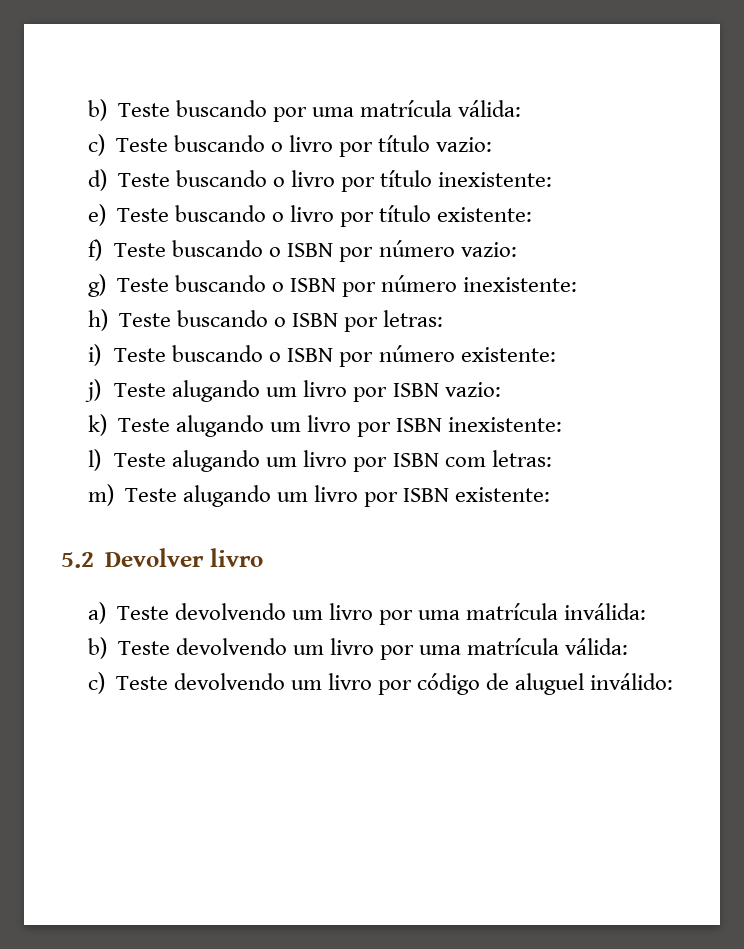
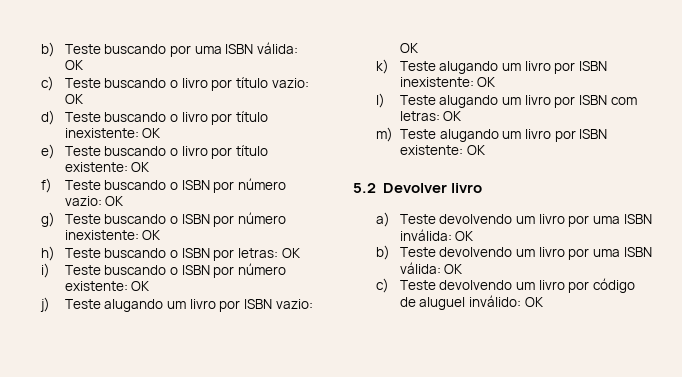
[360,100,522,117] matrícula válida: -> [225,42,298,54] [64,60,84,70] ISBN válida: OK
(493, 144) none -> [64,94,84,104] OK
(553, 179) none -> [142,128,162,138] OK
(533, 214) none -> [131,162,151,172] OK
(517, 249) none -> [105,196,125,206] OK
(578, 284) none -> [142,230,162,240] OK
(444, 318) none -> [281,248,301,258] OK
(556, 354) none -> [131,281,151,291] OK
(501, 389) none -> [399,43,419,53] OK
(563, 424) none -> [477,77,497,87] OK
(552, 458) none -> [443,111,463,121] OK
(551, 494) none -> [466,145,486,155] OK
[466,603,559,620] matrícula -> [623,214,652,224] ISBN
(647, 611) none -> [455,231,475,241] OK
[467,638,629,655] matrícula válida: -> [623,247,652,257] [399,262,464,274] ISBN válida: OK
(674, 681) none -> [524,297,544,307] OK

